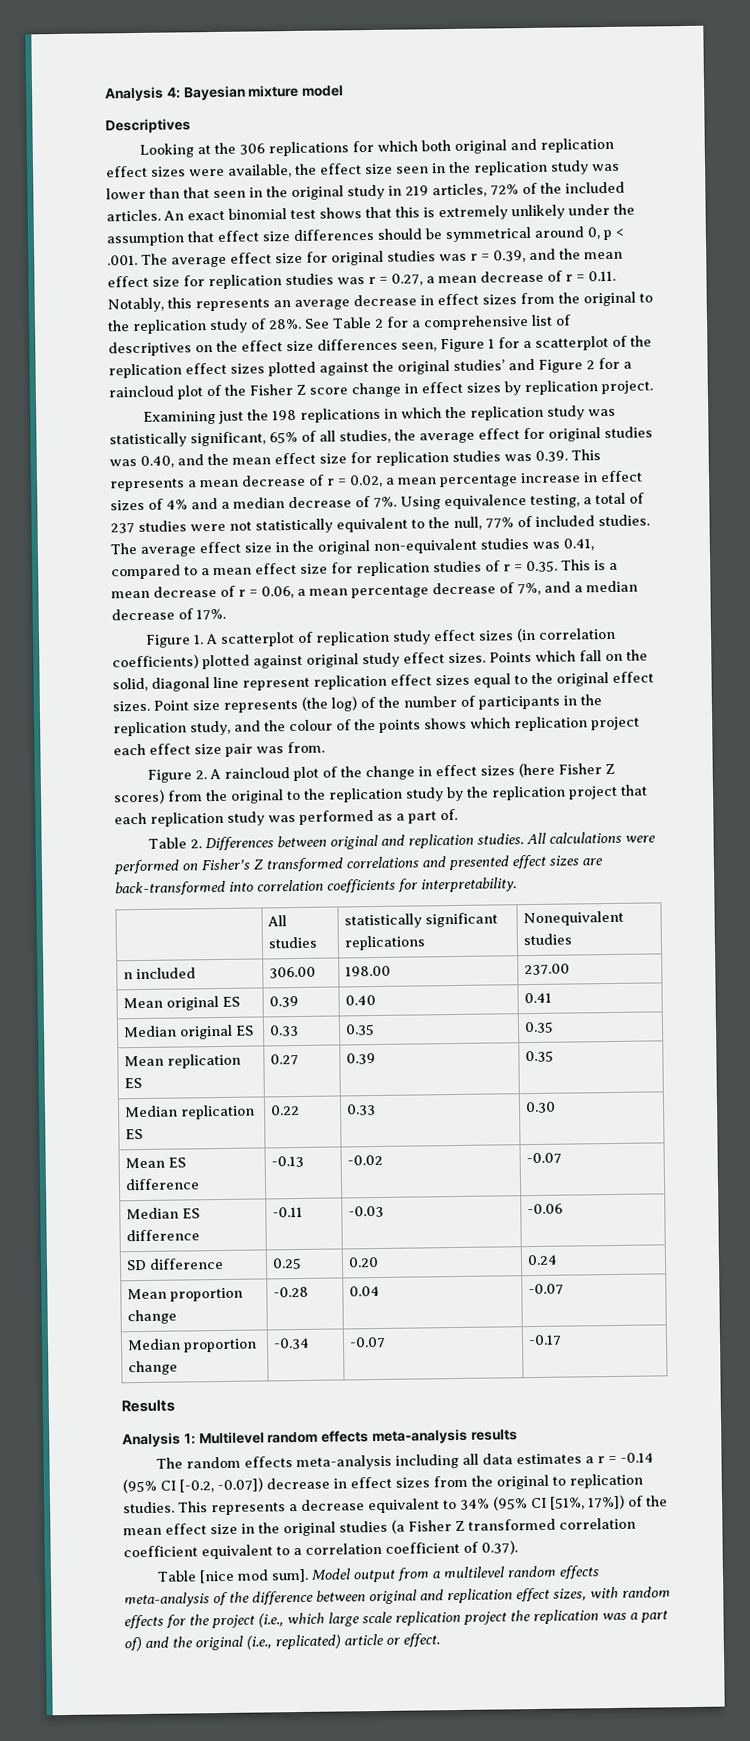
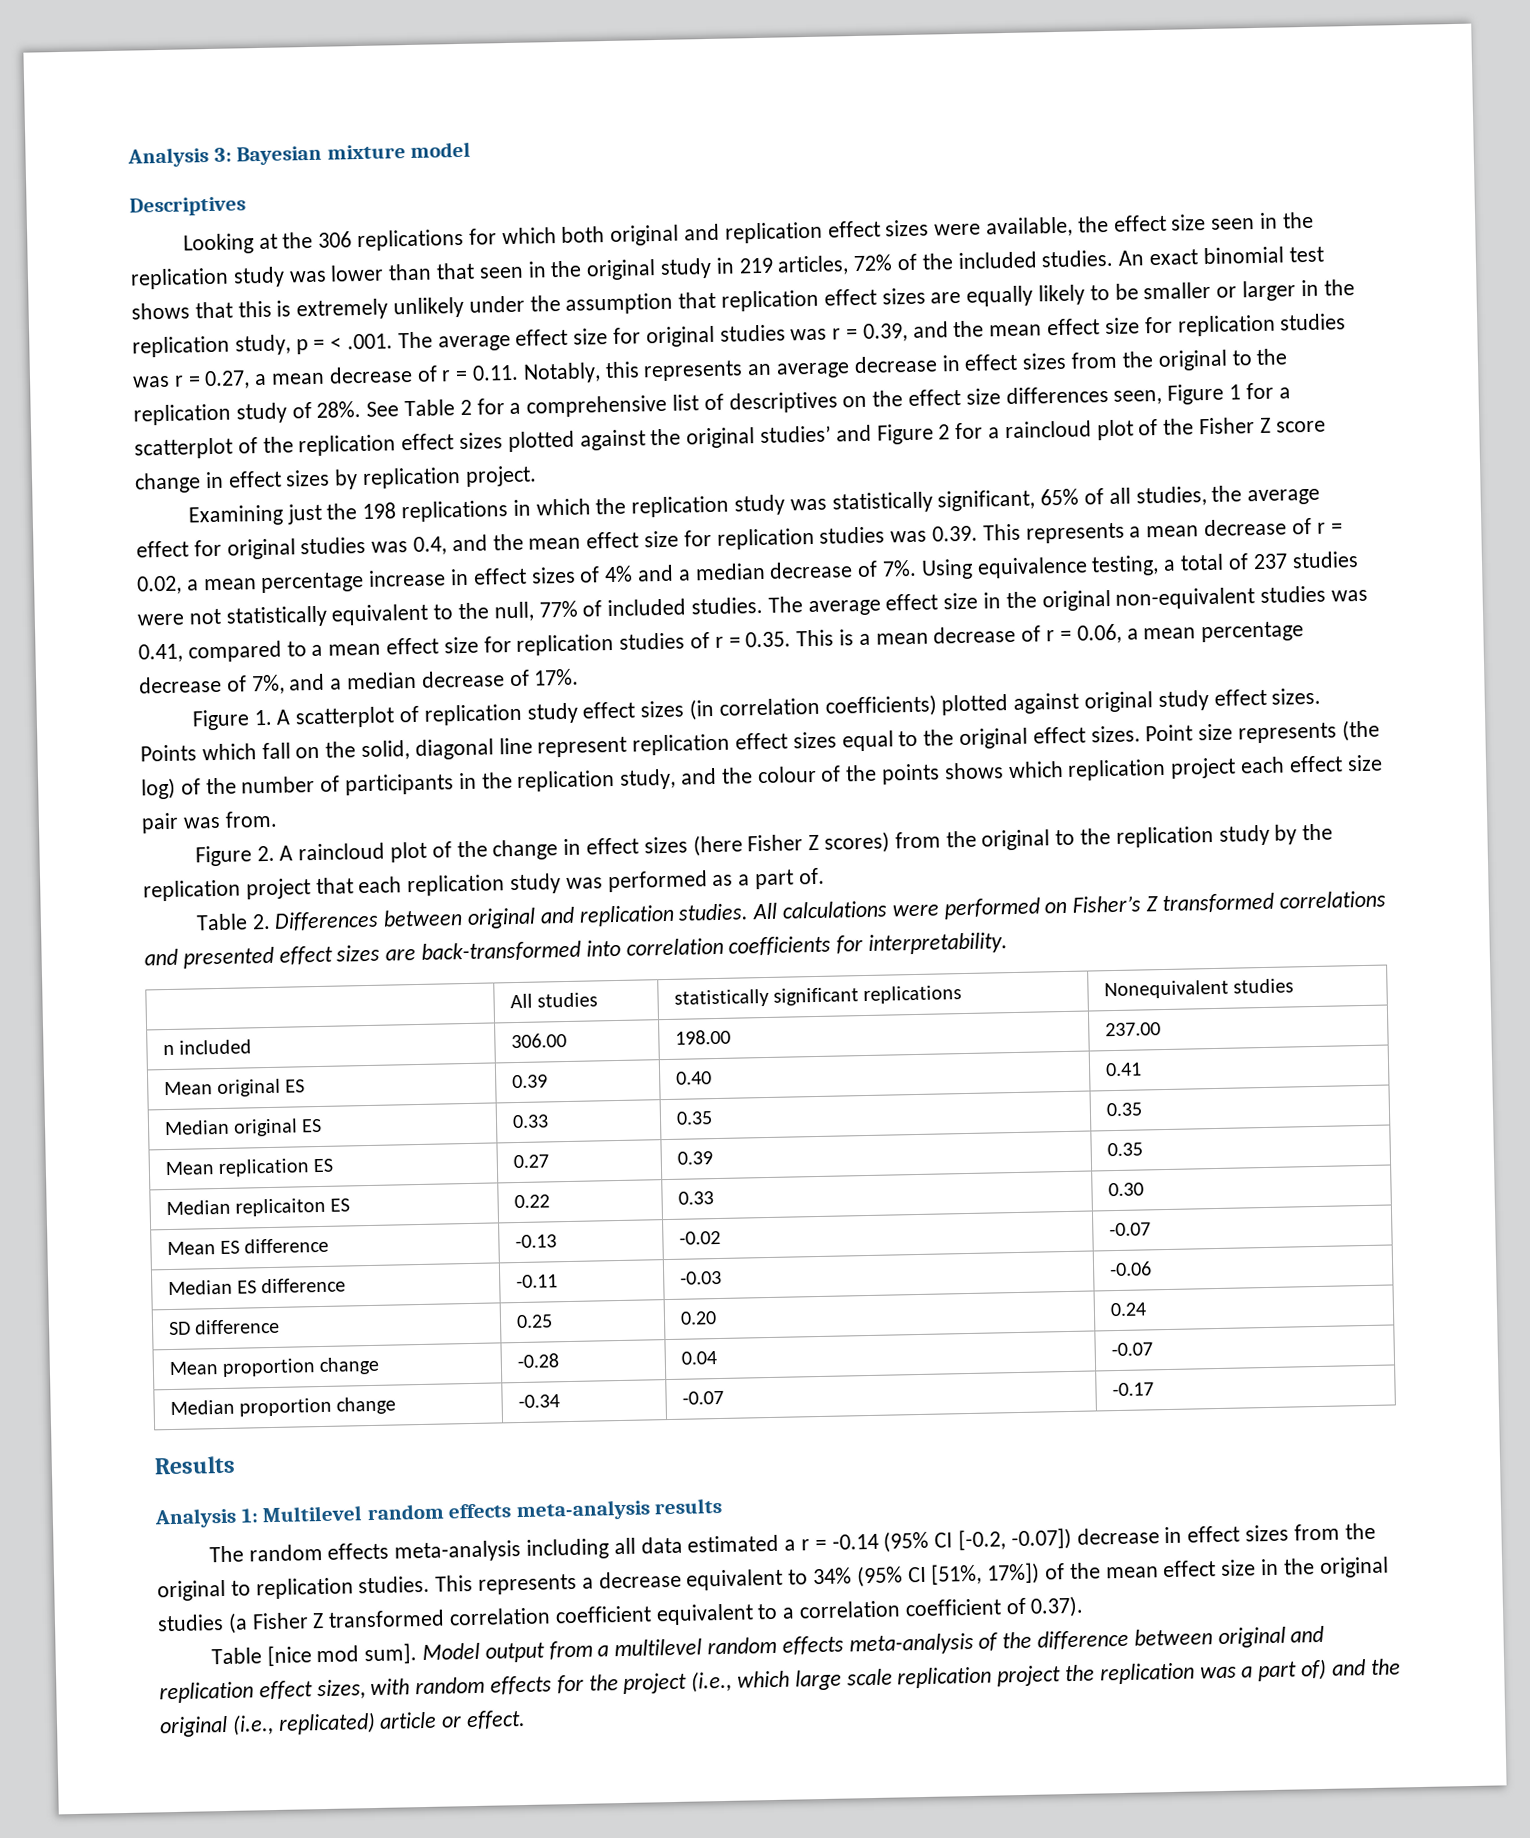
[105,86,181,102] Analysis 4: -> [127,147,232,168] Analysis 3:
[106,209,161,222] articles. -> [1041,249,1114,268] studies.
[217,226,612,243] effect size differences should be symmetrical around 0, p -> [721,279,1355,312] [132,334,326,358] replication effect sizes are equally likely to be smaller or larger in the replication study, p =
[140,455,174,468] 0.40, -> [413,536,448,555] 0.4,
[180,1104,256,1120] replication -> [235,1197,327,1217] replicaiton
[516,1453,583,1465] estimates -> [687,1534,780,1553] estimated

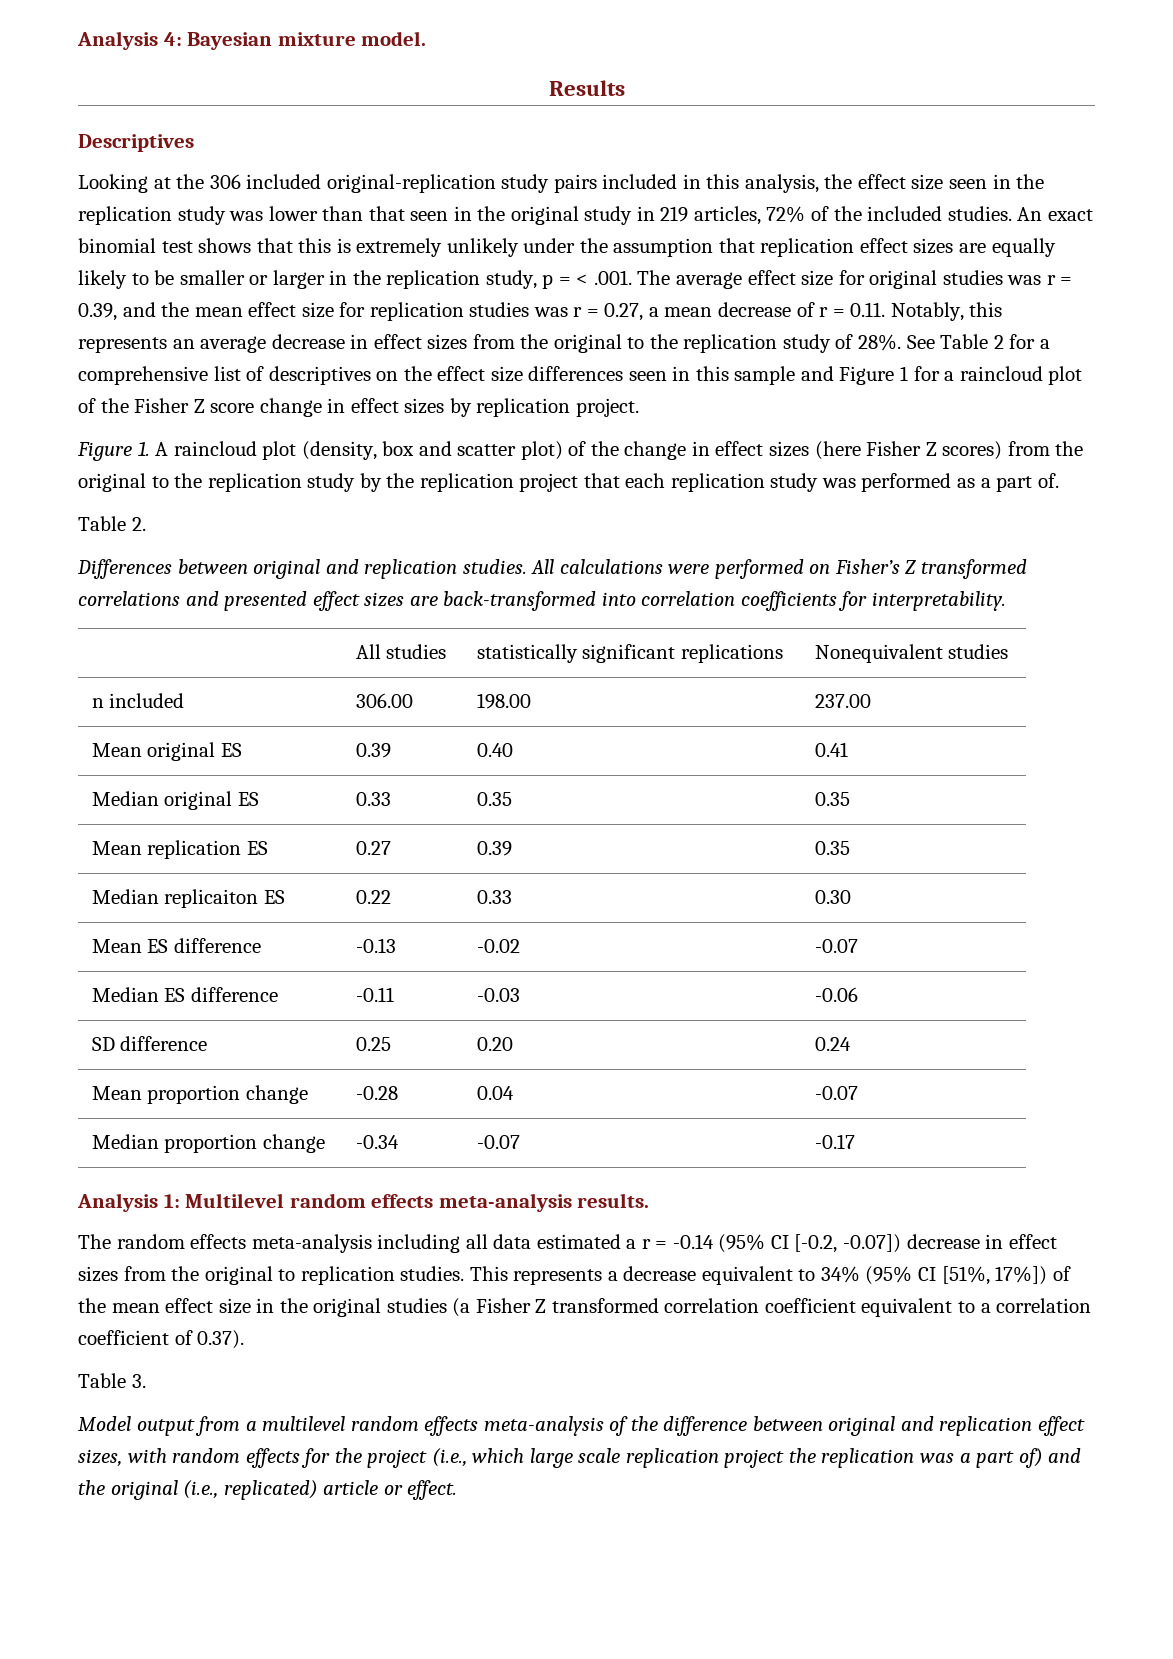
[127,147,232,168] Analysis 3: -> [77,31,182,50] Analysis 4:
[410,141,472,158] model -> [361,31,427,46] [548,80,625,96] model. // Results
[356,216,1074,252] replications for which both original and replication effect sizes were available, -> [246,174,819,193] included original-replication study pairs included in this analysis,
[1113,382,1291,405] [134,423,951,460] seen, Figure 1 for a scatterplot of the replication effect sizes plotted against the original studies’ and Figure 2 -> [628,366,909,385] seen in this sample and Figure 1
[187,485,1321,527] [136,517,1343,560] [137,551,1359,595] [137,585,1369,628] [138,621,1305,663] [139,668,580,695] [191,687,1322,731] [140,719,1380,762] [141,754,1383,800] [141,810,278,834] [194,841,427,867] Examining just the 198 replications in which the replication study was statistically significant, 65% of all studies, the average effect for original studies was 0.4, and the mean effect size for replication studies was 0.39. This represents a mean decrease of r = 0.02, a mean percentage increase in effect sizes of 4% and a median decrease of 7%. Using equivalence testing, a total of 237 studies were not statistically equivalent to the null, 77% of included studies. The average effect size in the original non-equivalent studies was 0.41, compared to a mean effect size for replication studies of r = 0.35. This is a mean decrease of r = 0.06, a mean percentage decrease of 7%, and a median decrease of 17%. // Figure 1. A scatterplot of replication study effect sizes (in correlation coefficients) plotted against original study effect sizes. Points which fall on the solid, diagonal line represent replication effect sizes equal to the original effect sizes. Point size represents (the log) of the number of participants in the replication study, and the colour of the points shows which replication project each effect size pair was from. // Figure 2. A raincloud plot -> [77,441,563,461] Figure 1. A raincloud plot (density, box and scatter plot)
(271, 921) none -> (146, 524) //
[154,1455,236,1475] // Results -> (855, 1141) none
[654,1497,723,1515] results -> [577,1193,650,1208] results.
[266,1643,418,1667] [nice mod sum]. -> [131,1374,146,1388] 3. //

